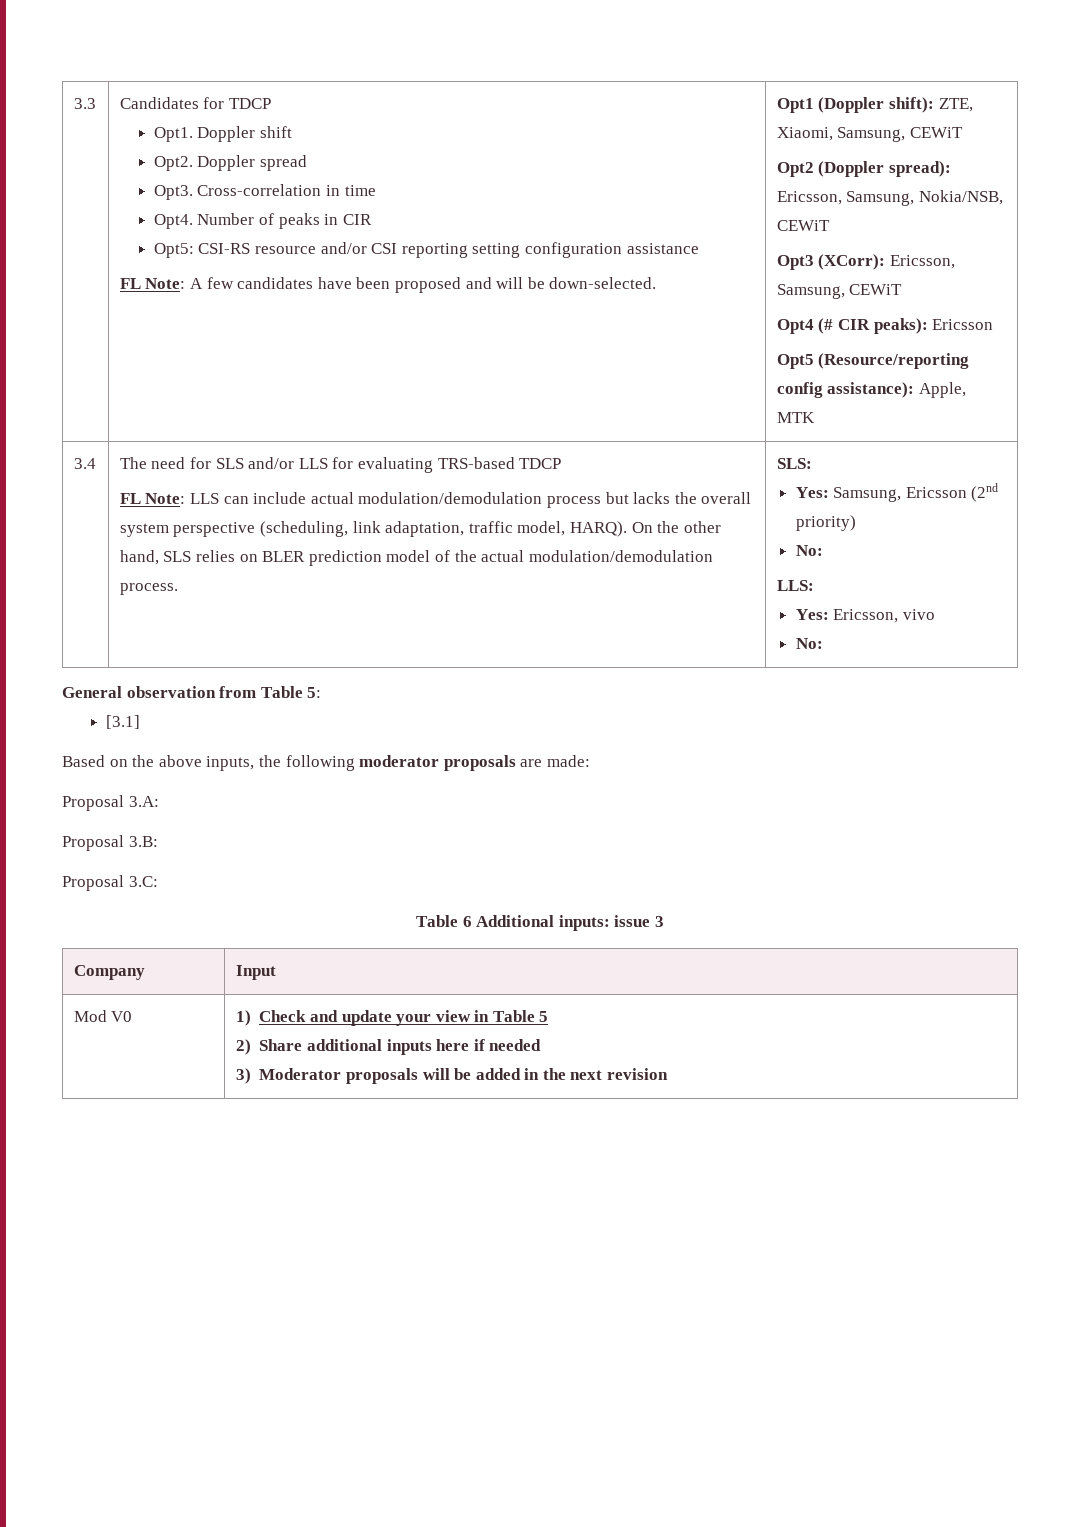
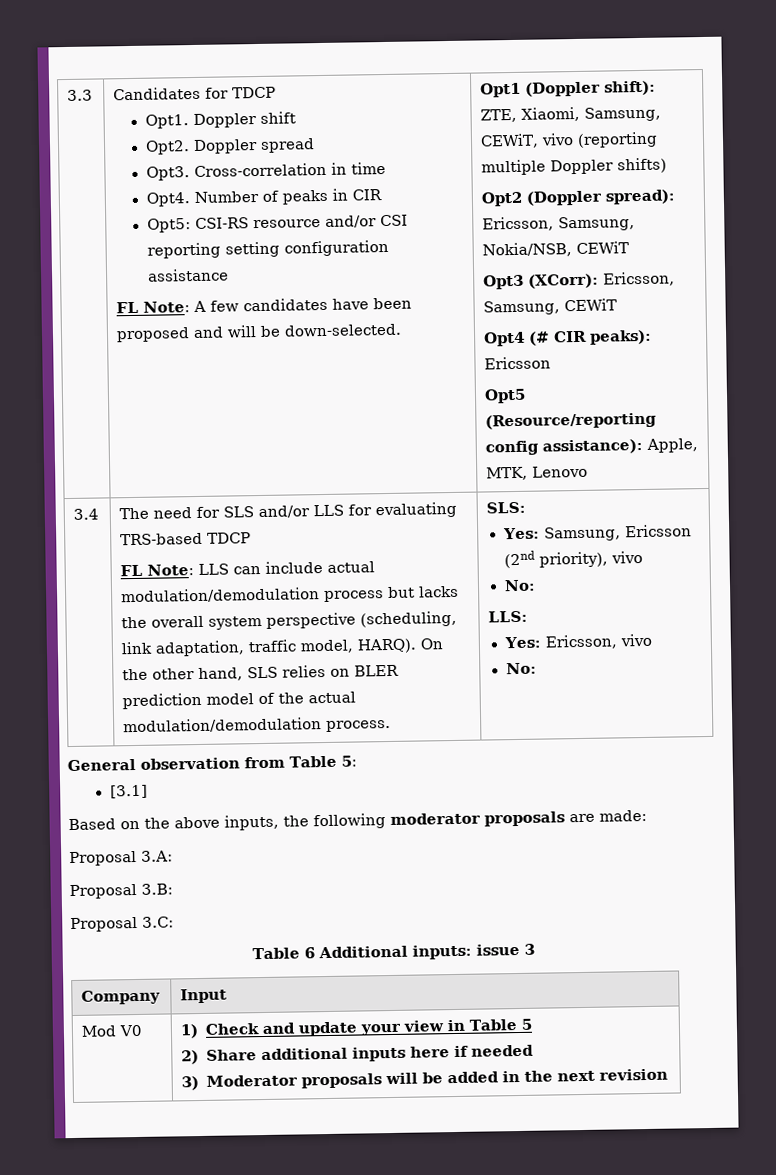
[910,127,964,138] CEWiT -> [480,131,659,149] [481,157,668,176] CEWiT, vivo (reporting multiple Doppler shifts)
[776,412,815,423] MTK -> [486,465,589,481] MTK, Lenovo
[795,515,856,531] priority) -> [538,550,643,568] priority), vivo

